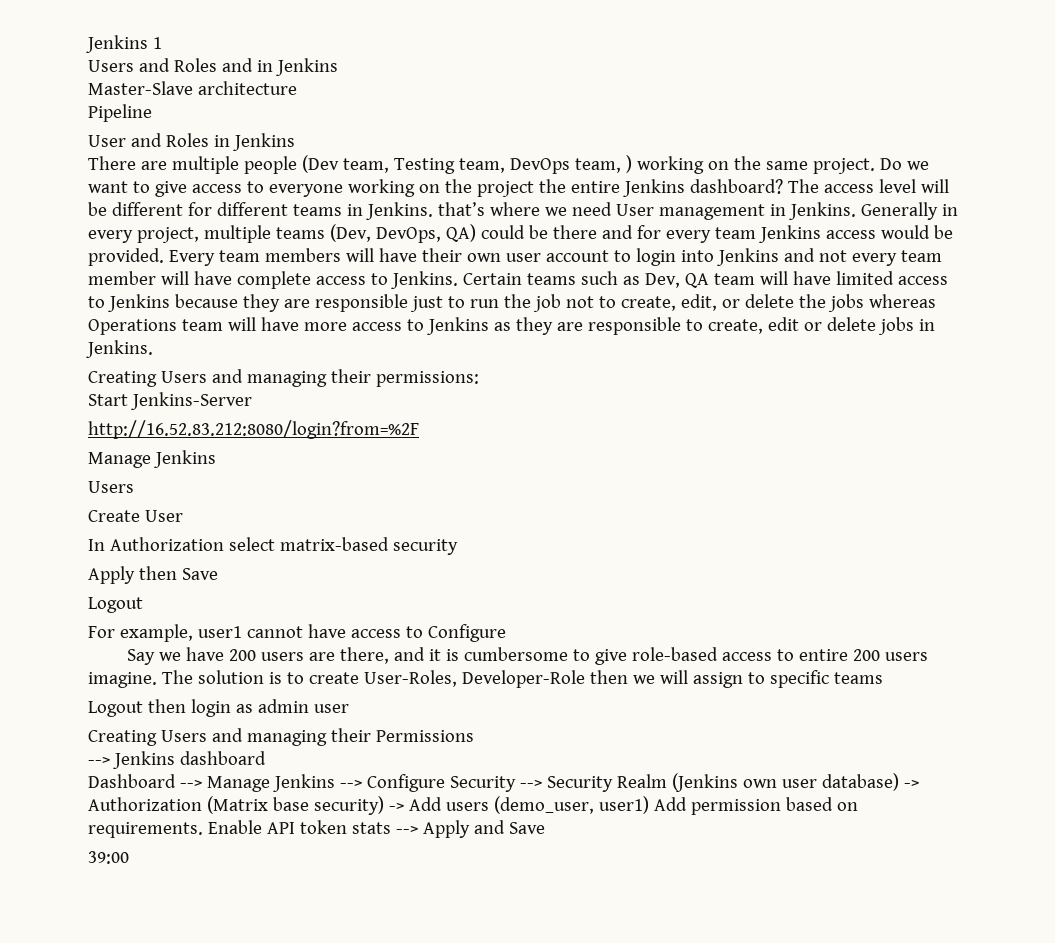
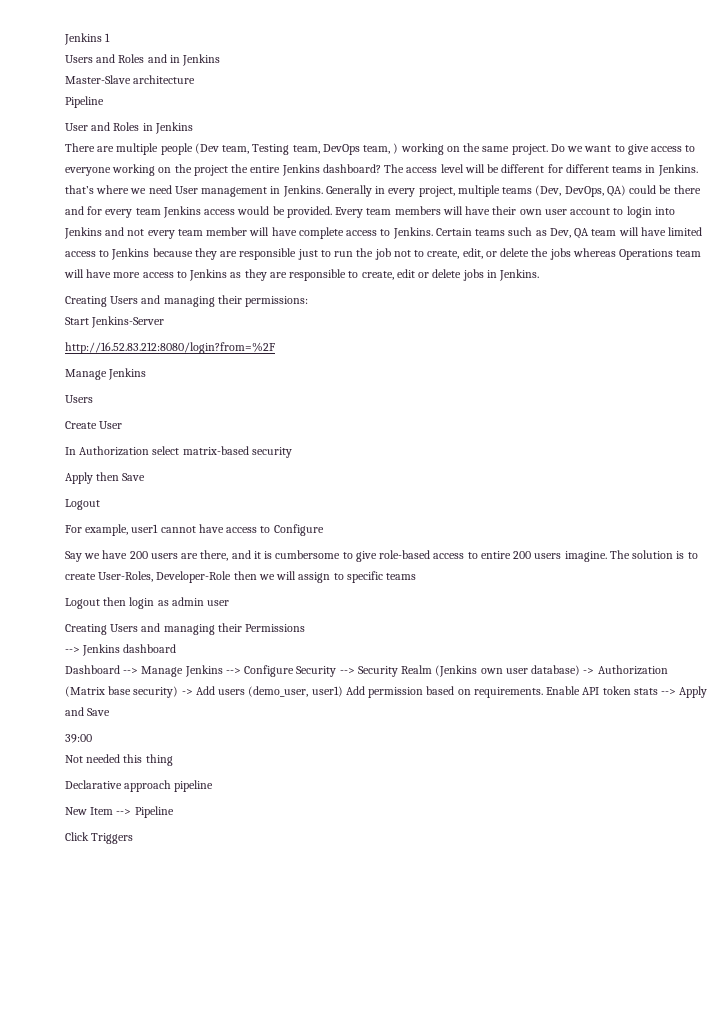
(129, 857) none -> [65,754,173,766] [65,780,214,792] [65,806,174,818] [65,832,134,844] // Not needed this thing // Declarative approach pipeline // New Item --> Pipeline // Click Triggers

